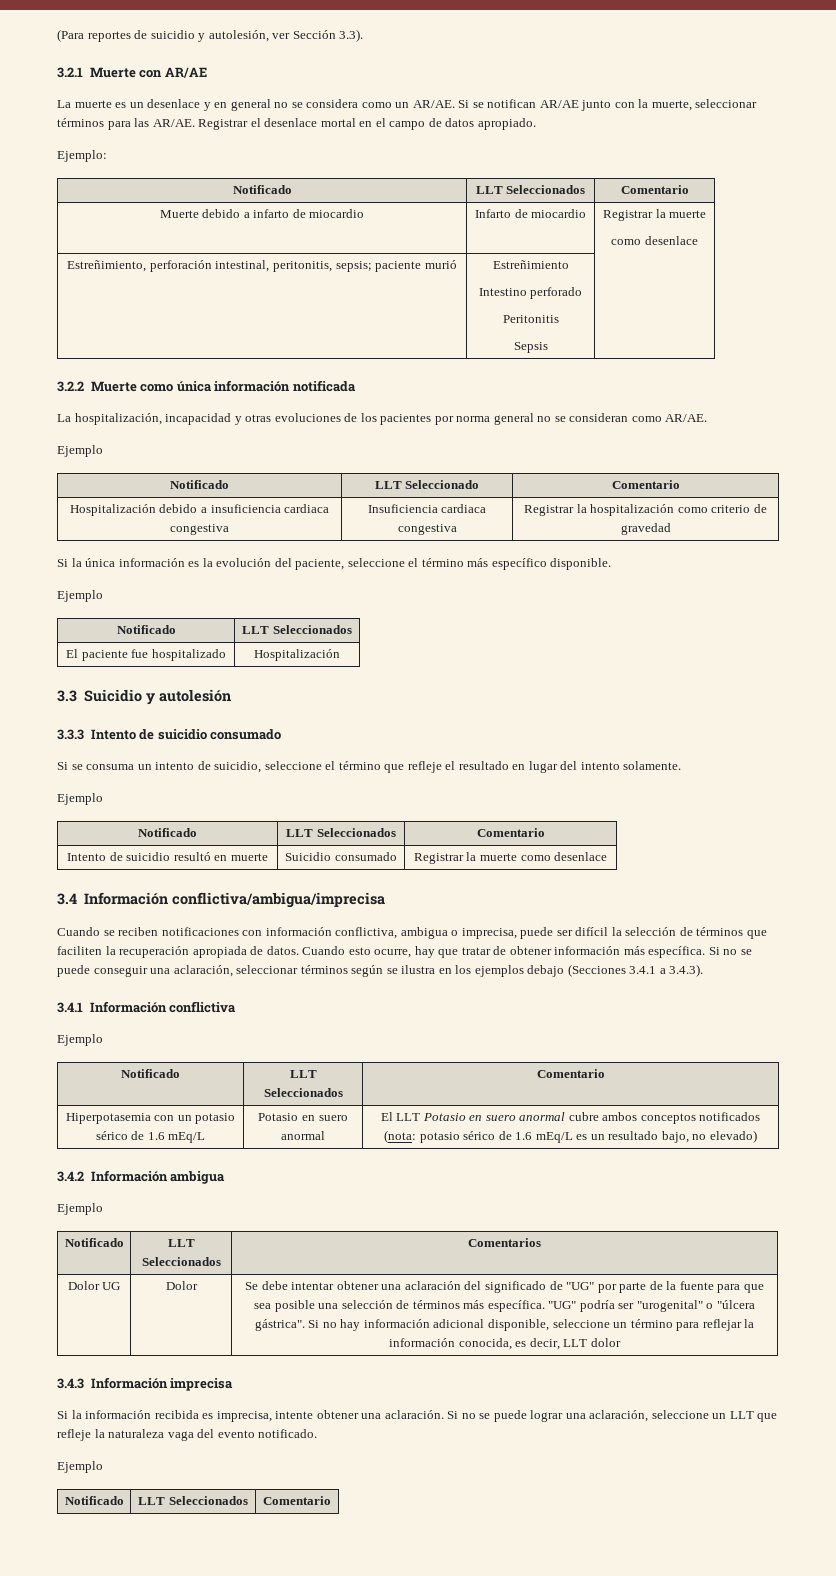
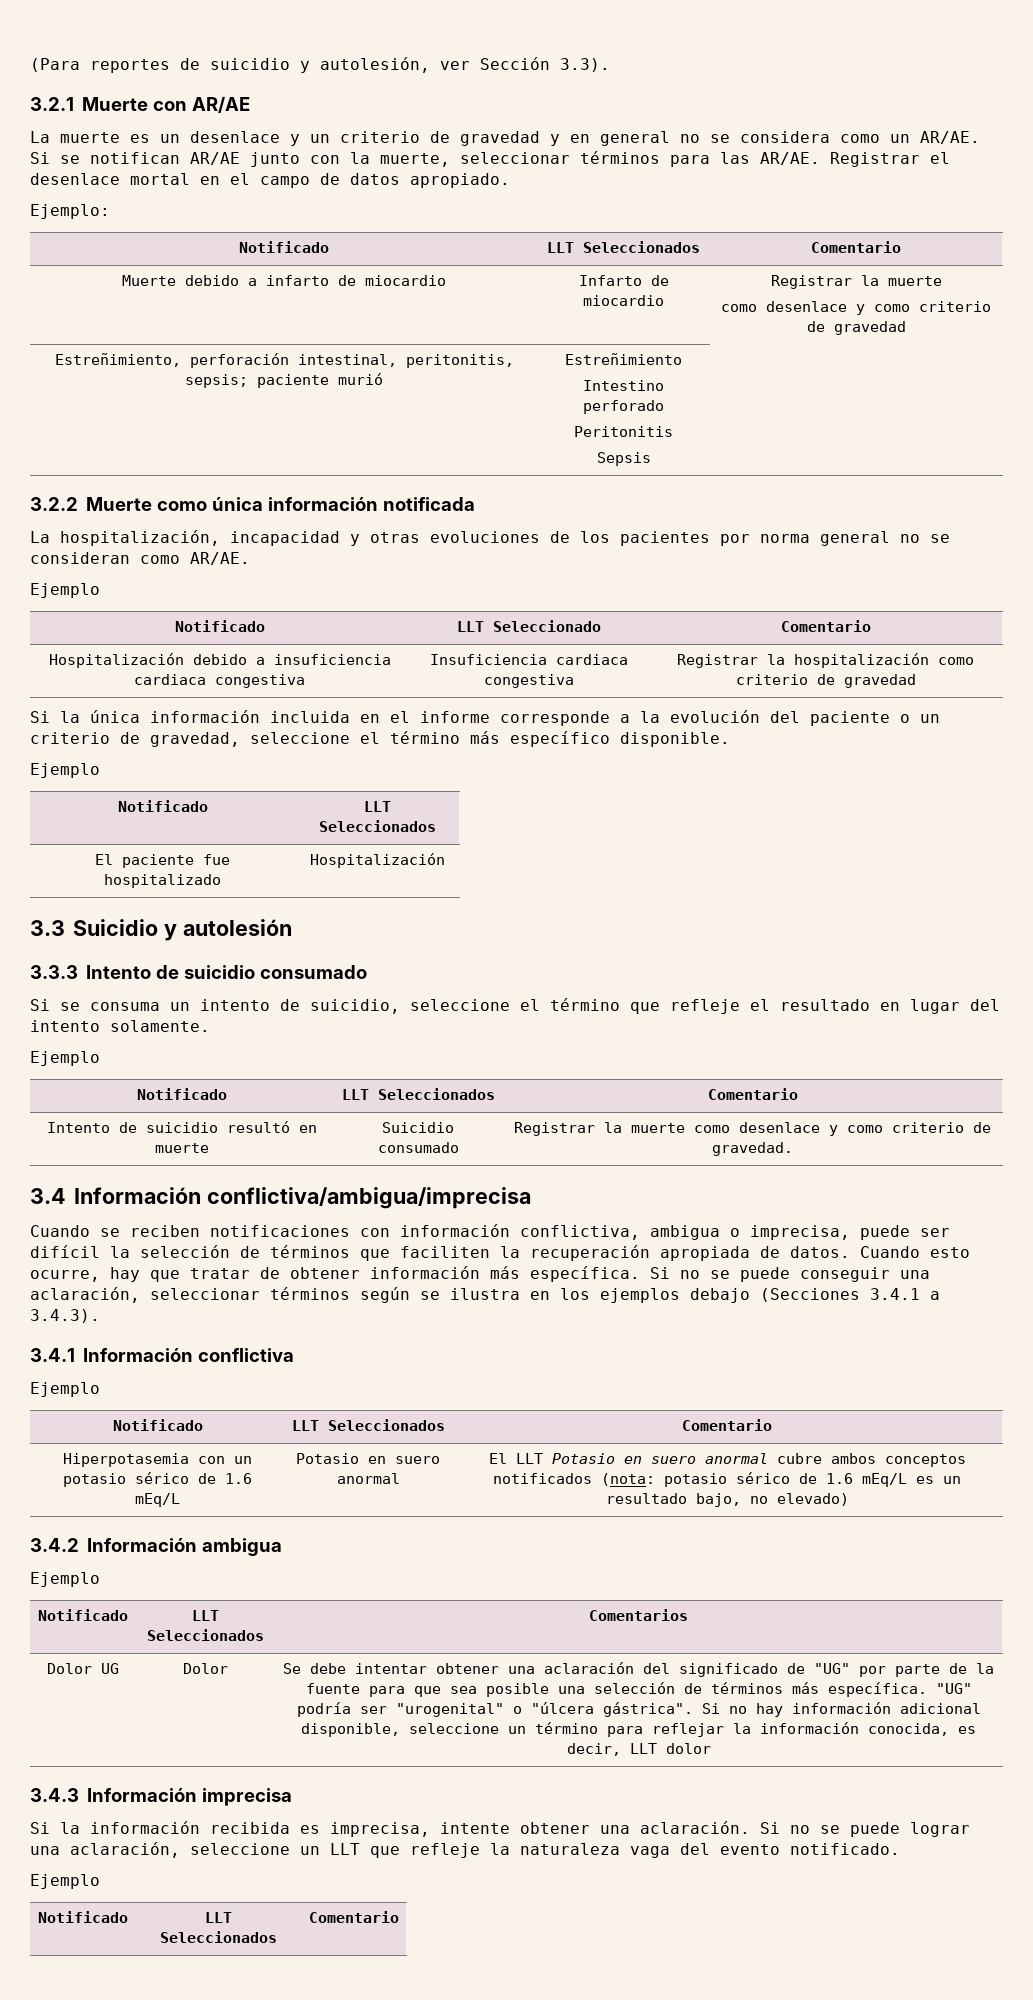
(211, 106) none -> [310,131,560,146] un criterio de gravedad y
(698, 240) none -> [856,301,991,315] [806,321,906,335] y como criterio de gravedad
[188,558,345,570] es la evolución del paciente, -> [270,710,940,726] [30,732,240,747] incluida en el informe corresponde a la evolución del paciente o un criterio de gravedad,
(608, 856) none -> [829,1122,991,1136] [712,1142,793,1156] y como criterio de gravedad.

